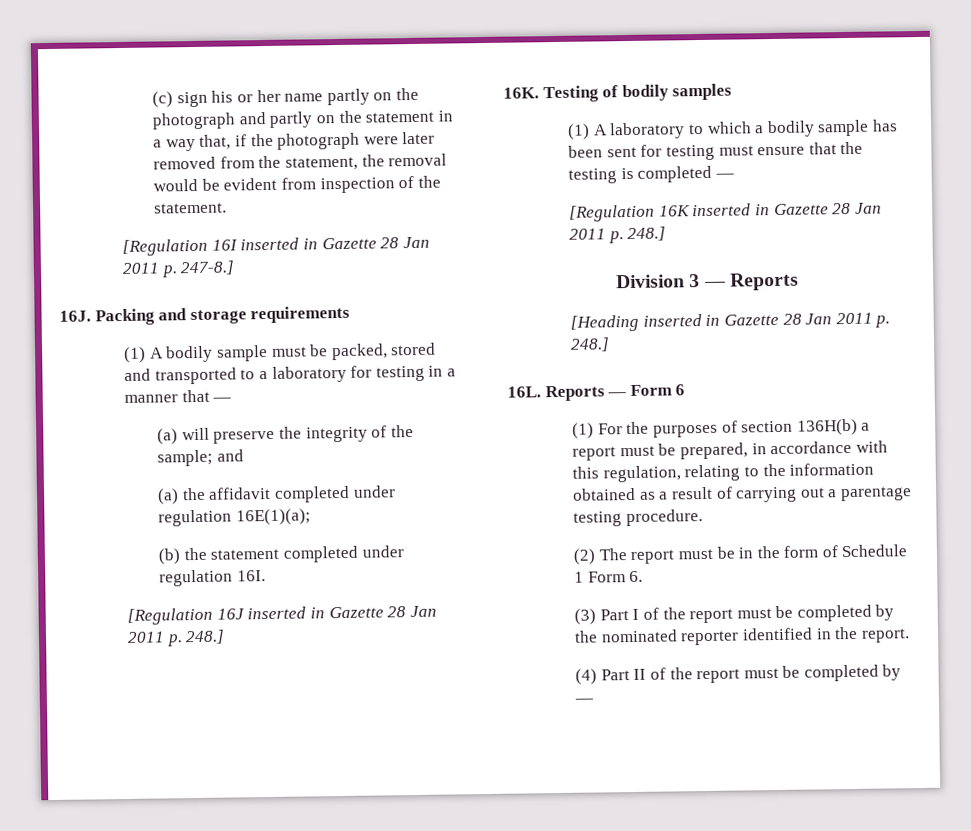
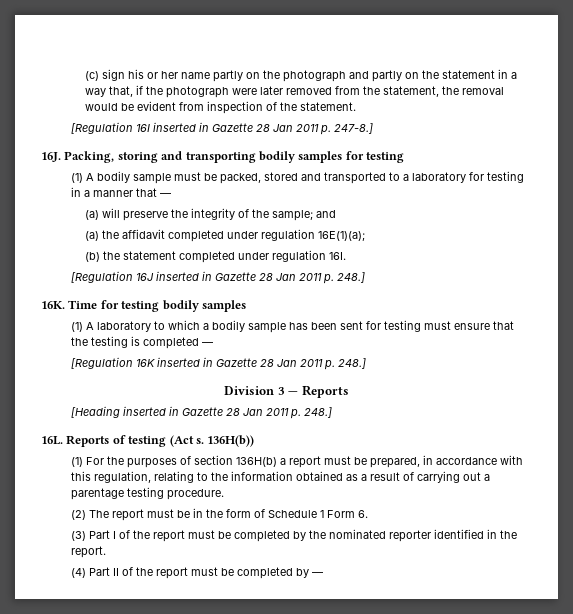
[94,305,351,326] Packing and storage requirements -> [64,151,404,163] Packing, storing and transporting bodily samples for testing
[542,85,619,103] Testing of -> [68,300,160,312] Time for testing
[607,384,686,397] — Form 6 -> [112,435,255,447] of testing (Act s. 136H(b))

